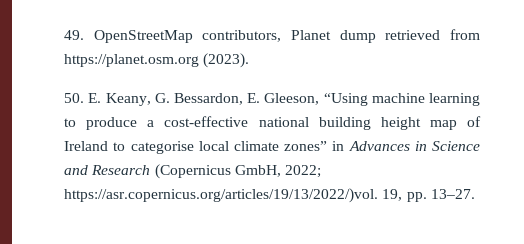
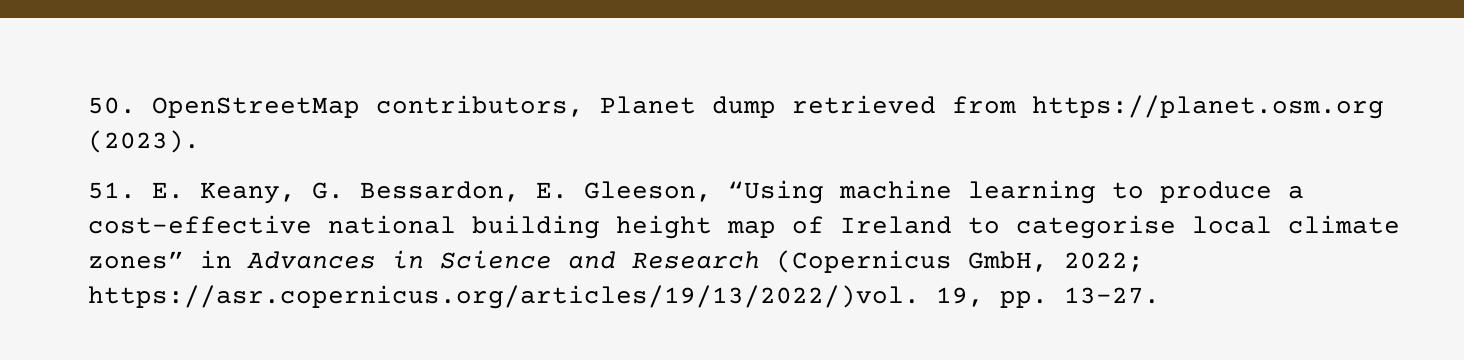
[64,30,85,40] 49. -> [88,97,137,114] 50.
[64,93,85,103] 50. -> [88,182,137,199] 51.

